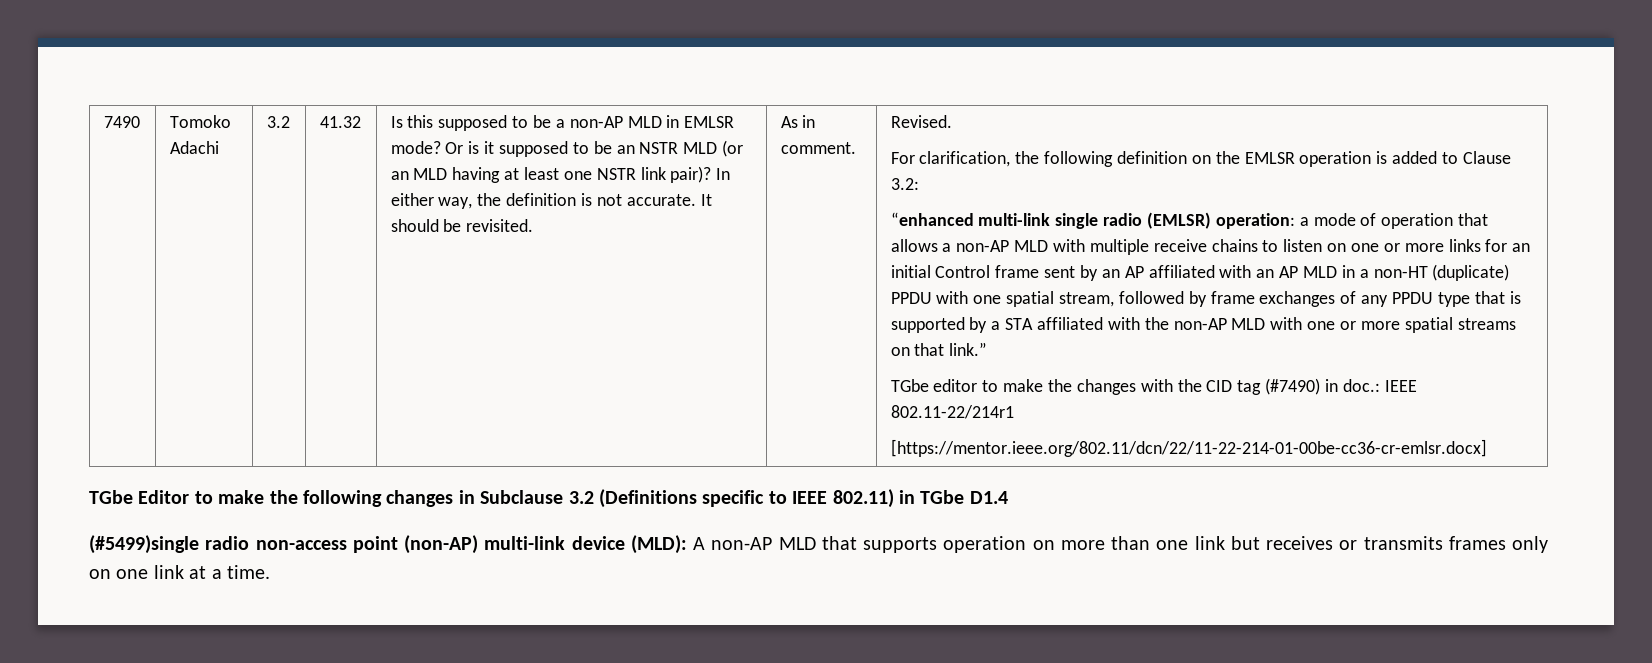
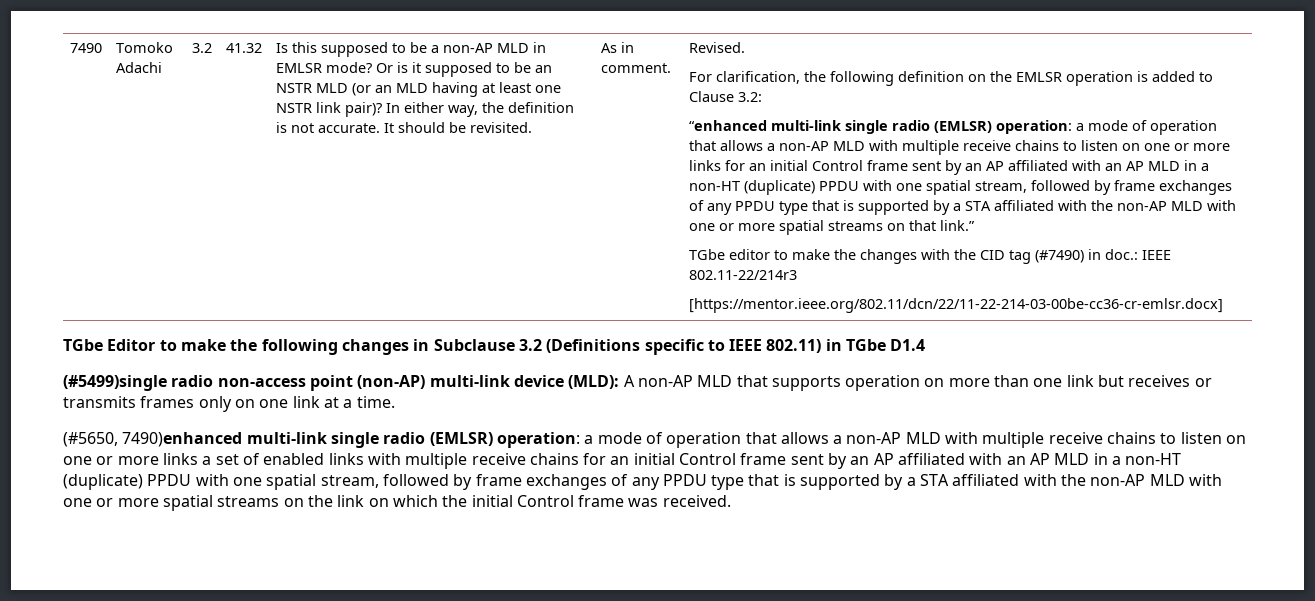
[890,405,1014,419] [890,439,1487,457] 802.11-22/214r1 // [https://mentor.ieee.org/802.11/dcn/22/11-22-214-01-00be-cc36-cr-emlsr.docx] -> [688,270,797,280] [688,298,1223,313] 802.11-22/214r3 // [https://mentor.ieee.org/802.11/dcn/22/11-22-214-03-00be-cc36-cr-emlsr.docx]
(270, 572) none -> [63,432,1247,448] [63,453,1182,469] [63,474,1223,490] [63,495,731,511] // (#5650, 7490)enhanced multi-link single radio (EMLSR) operation: a mode of operation that allows a non-AP MLD with multiple receive chains to listen on one or more links a set of enabled links with multiple receive chains for an initial Control frame sent by an AP affiliated with an AP MLD in a non-HT (duplicate) PPDU with one spatial stream, followed by frame exchanges of any PPDU type that is supported by a STA affiliated with the non-AP MLD with one or more spatial streams on the link on which the initial Control frame was received.

